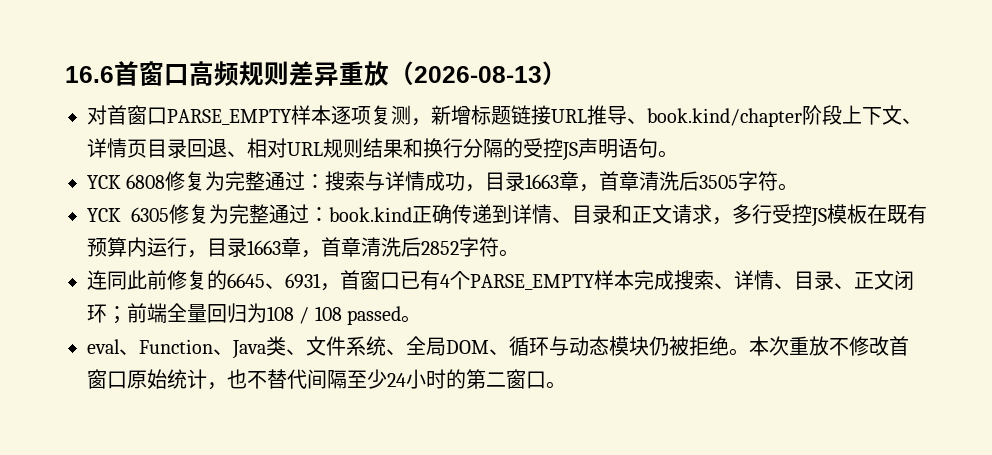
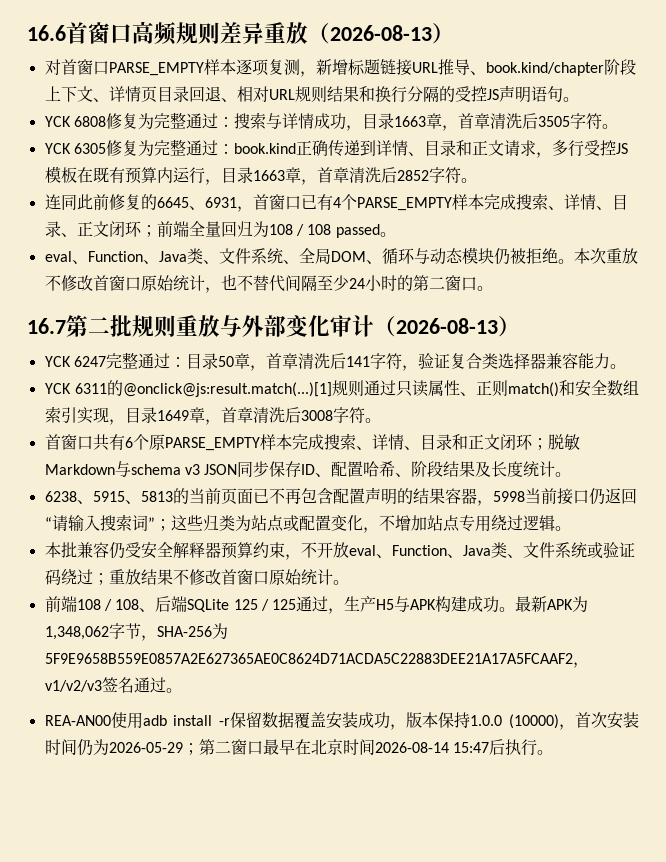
(566, 385) none -> [27,315,520,338] [44,352,626,371] [44,380,639,397] [44,406,381,425] [44,433,580,451] [44,461,572,477] [44,487,637,506] [44,514,571,533] [44,542,635,560] [44,568,349,585] [44,596,589,614] [44,623,228,641] [44,653,589,668] [44,677,182,693] [44,712,639,730] [44,739,553,756] // 16.7第二批规则重放与外部变化审计（2026-08-13） // YCK 6247完整通过：目录50章，首章清洗后141字符，验证复合类选择器兼容能力。 // YCK 6311的@onclick@js:result.match(...)[1]规则通过只读属性、正则match()和安全数组索引实现，目录1649章，首章清洗后3008字符。 // 首窗口共有6个原PARSE_EMPTY样本完成搜索、详情、目录和正文闭环；脱敏Markdown与schema v3 JSON同步保存ID、配置哈希、阶段结果及长度统计。 // 6238、5915、5813的当前页面已不再包含配置声明的结果容器，5998当前接口仍返回“请输入搜索词”；这些归类为站点或配置变化，不增加站点专用绕过逻辑。 // 本批兼容仍受安全解释器预算约束，不开放eval、Function、Java类、文件系统或验证码绕过；重放结果不修改首窗口原始统计。 // 前端108 / 108、后端SQLite 125 / 125通过，生产H5与APK构建成功。最新APK为1,348,062字节，SHA-256为5F9E9658B559E0857A2E627365AE0C8624D71ACDA5C22883DEE21A17A5FCAAF2，v1/v2/v3签名通过。 // REA-AN00使用adb install -r保留数据覆盖安装成功，版本保持1.0.0 (10000)，首次安装时间仍为2026-05-29；第二窗口最早在北京时间2026-08-14 15:47后执行。

